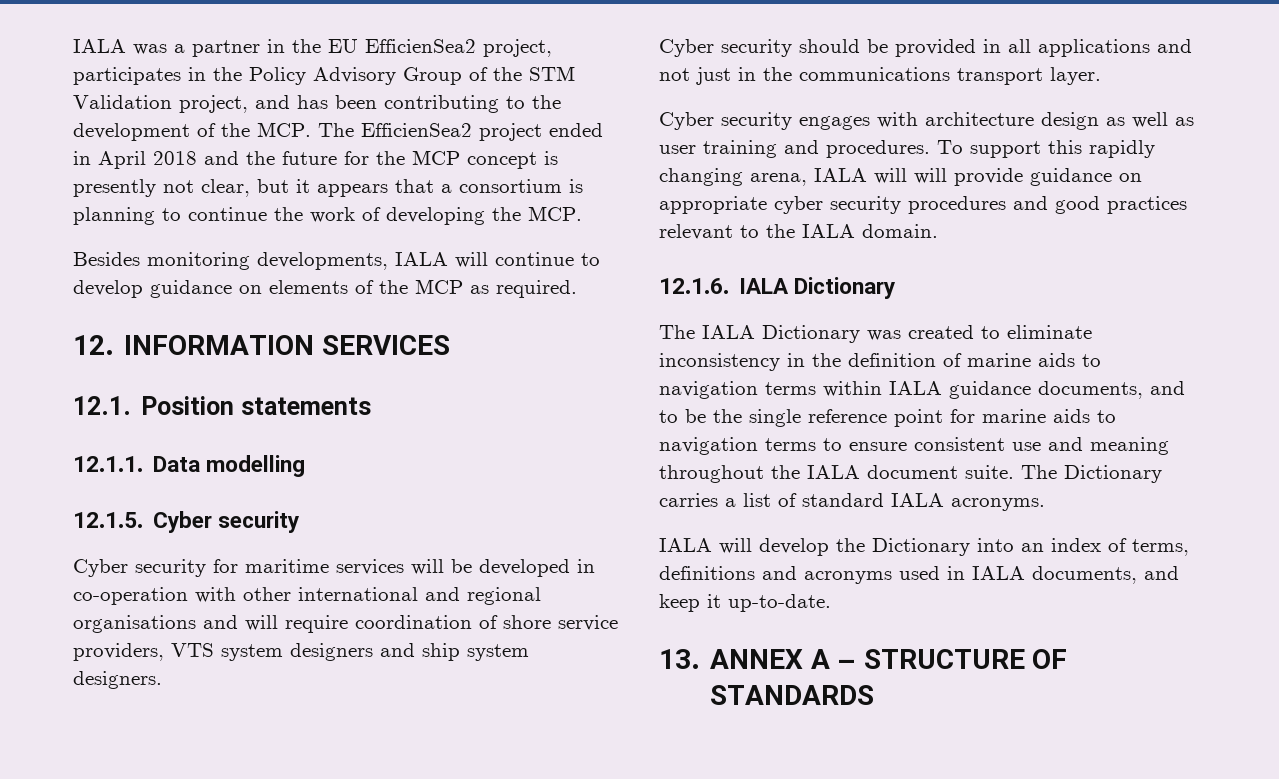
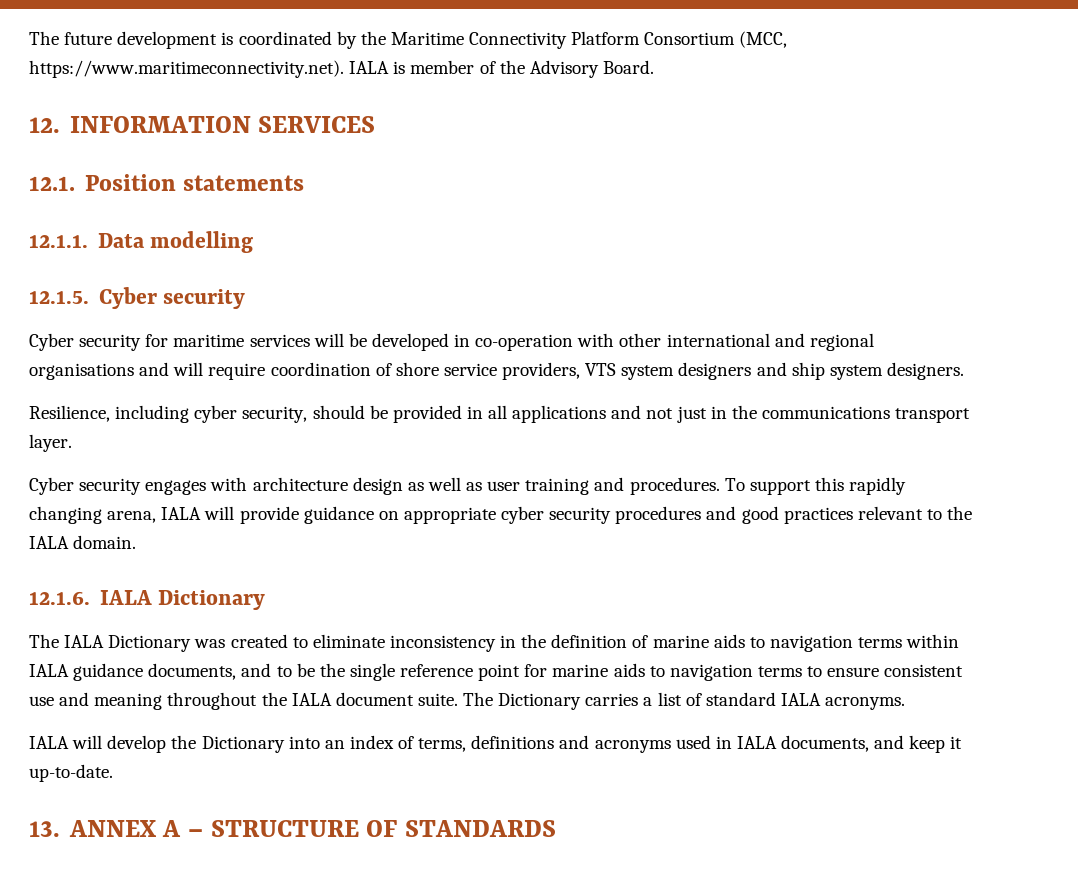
[73,39,552,57] [73,66,575,85] [73,95,561,113] [73,122,603,141] [73,150,558,169] [73,179,583,197] [73,206,582,225] [73,252,600,270] [73,279,577,298] IALA was a partner in the EU EfficienSea2 project, participates in the Policy Advisory Group of the STM Validation project, and has been contributing to the development of the MCP. The EfficienSea2 project ended in April 2018 and the future for the MCP concept is presently not clear, but it appears that a consortium is planning to continue the work of developing the MCP. // Besides monitoring developments, IALA will continue to develop guidance on elements of the MCP as required. -> [29,31,788,49] [29,60,654,78] The future development is coordinated by the Maritime Connectivity Platform Consortium (MCC, https://www.maritimeconnectivity.net). IALA is member of the Advisory Board.
[659,39,792,57] Cyber security -> [29,405,308,423] Resilience, including cyber security,
[914,168,947,184] will -> (235, 513) none

